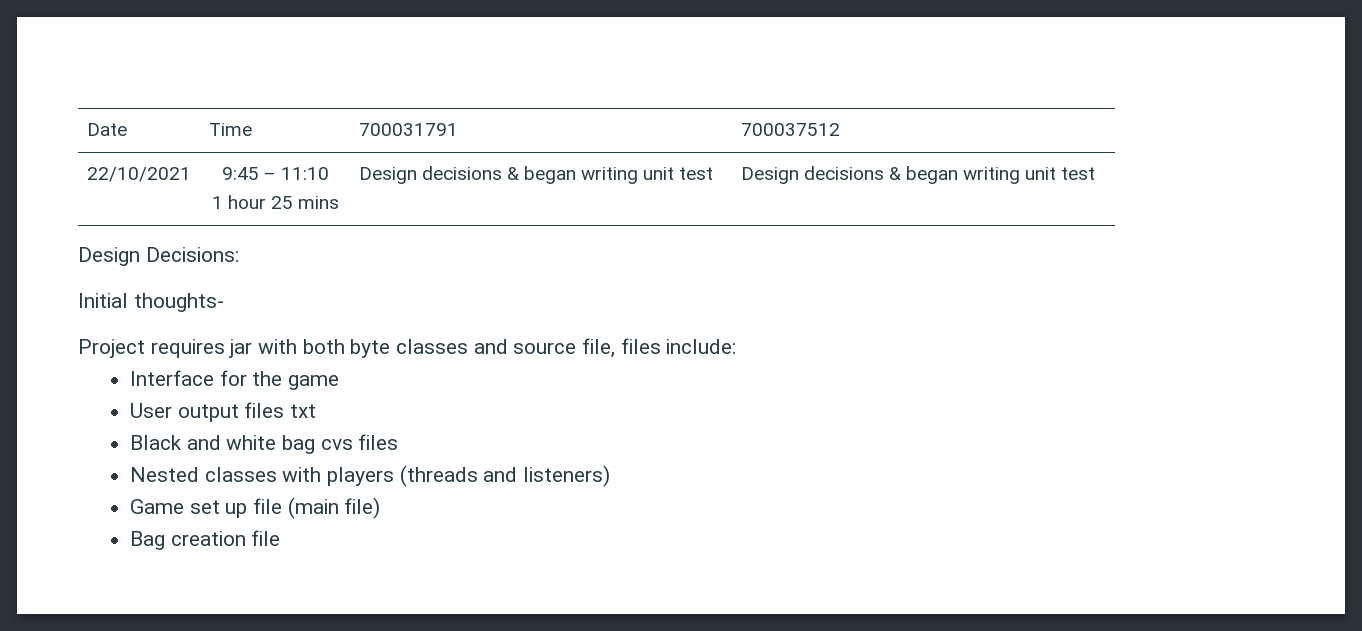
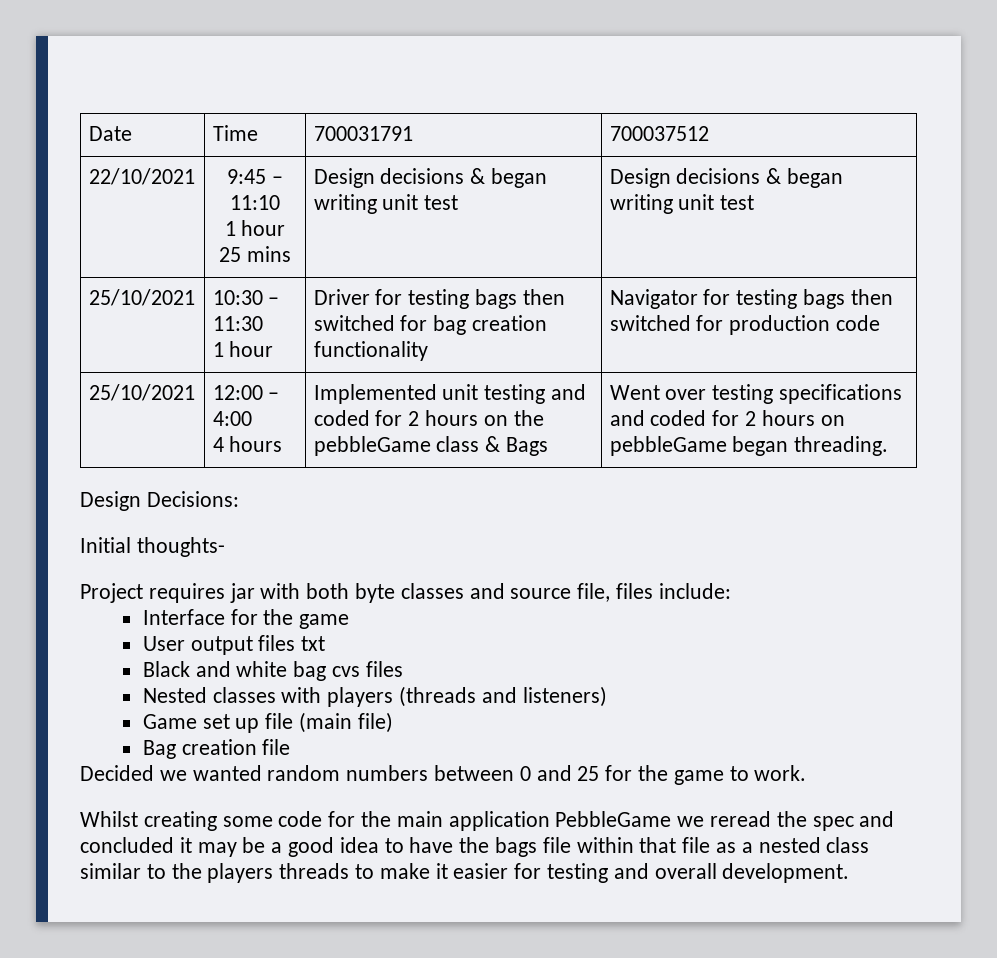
(1096, 173) none -> [88,289,195,306] [212,290,280,305] [212,316,263,331] [212,341,274,357] [313,289,565,309] [313,315,548,335] [313,341,428,361] [609,289,893,309] [609,315,881,335] [88,384,195,401] [212,385,280,400] [212,411,252,426] [212,436,283,452] [313,384,587,404] [313,410,544,426] [313,436,549,456] [609,384,903,404] [609,410,845,426] [609,436,889,456] // 25/10/2021 | 10:30 – 11:30 // 1 hour | Driver for testing bags then switched for bag creation functionality | Navigator for testing bags then switched for production code // 25/10/2021 | 12:00 – 4:00 // 4 hours | Implemented unit testing and coded for 2 hours on the pebbleGame class & Bags | Went over testing specifications and coded for 2 hours on pebbleGame began threading.
(281, 538) none -> [80,765,807,785] [80,811,895,831] [80,837,870,857] [80,863,850,883] // Decided we wanted random numbers between 0 and 25 for the game to work. // Whilst creating some code for the main application PebbleGame we reread the spec and concluded it may be a good idea to have the bags file within that file as a nested class similar to the players threads to make it easier for testing and overall development.

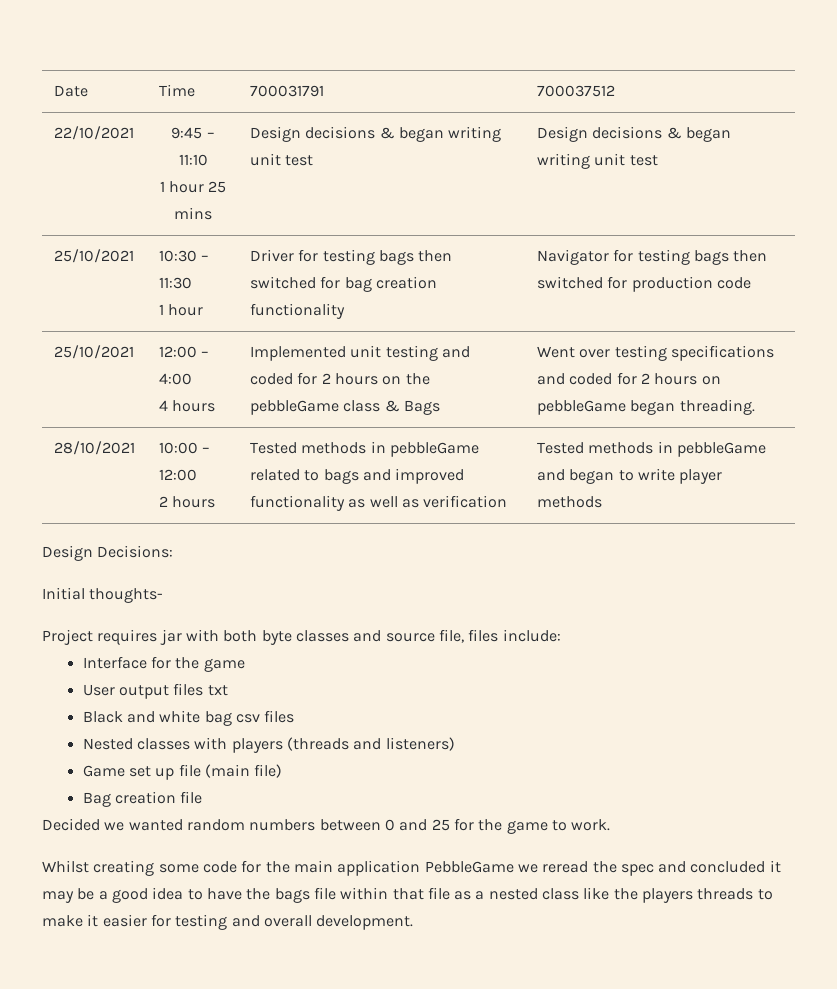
(889, 446) none -> [53,441,135,455] [158,442,211,454] [158,469,197,481] [158,496,216,508] [249,441,479,457] [249,468,465,484] [249,495,508,511] [536,441,766,457] [536,468,723,484] [536,496,602,508] // 28/10/2021 | 10:00 – 12:00 // 2 hours | Tested methods in pebbleGame related to bags and improved functionality as well as verification | Tested methods in pebbleGame and began to write player methods
[332,666,361,677] cvs -> [236,714,261,723] csv
[80,863,166,879] similar to -> [583,887,610,900] like

